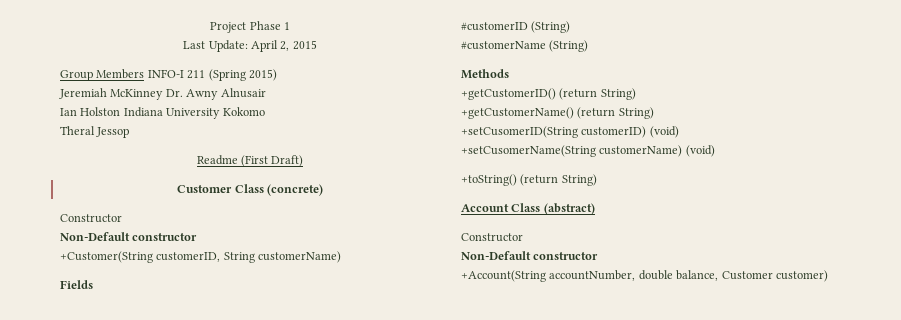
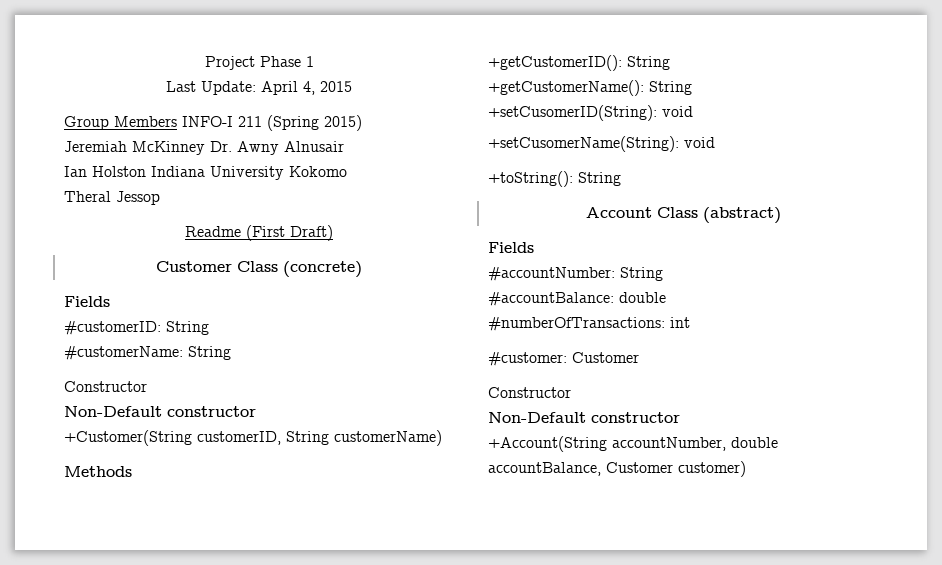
[280,41,290,51] 2, -> [303,81,315,95] 4,
(323, 190) none -> [64,296,110,307] [64,321,209,335] [64,346,231,360] // Fields // #customerID: String // #customerName: String
[60,280,93,289] [461,21,571,33] [461,40,589,52] [461,69,509,79] [461,88,636,100] [461,107,654,119] [461,126,679,138] [461,145,715,157] [461,174,597,186] [461,203,595,215] Fields // #customerID (String) // #customerName (String) // Methods // +getCustomerID() (return String) // +getCustomerName() (return String) // +setCusomerID(String customerID) (void) // +setCusomerName(String customerName) (void) // +toString() (return String) // Account Class (abstract) -> [64,466,132,477] [488,55,670,71] [488,80,692,96] [488,105,693,121] [488,136,715,152] [488,171,621,187] [585,207,781,224] [488,242,534,253] [488,267,663,281] [488,292,666,306] [488,317,690,331] [488,352,639,366] Methods // +getCustomerID(): String // +getCustomerName(): String // +setCusomerID(String): void // +setCusomerName(String): void // +toString(): String // Account Class (abstract) // Fields // #accountNumber: String // #accountBalance: double // #numberOfTransactions: int // #customer: Customer
[676,270,719,281] balance, -> [488,462,601,476] accountBalance,

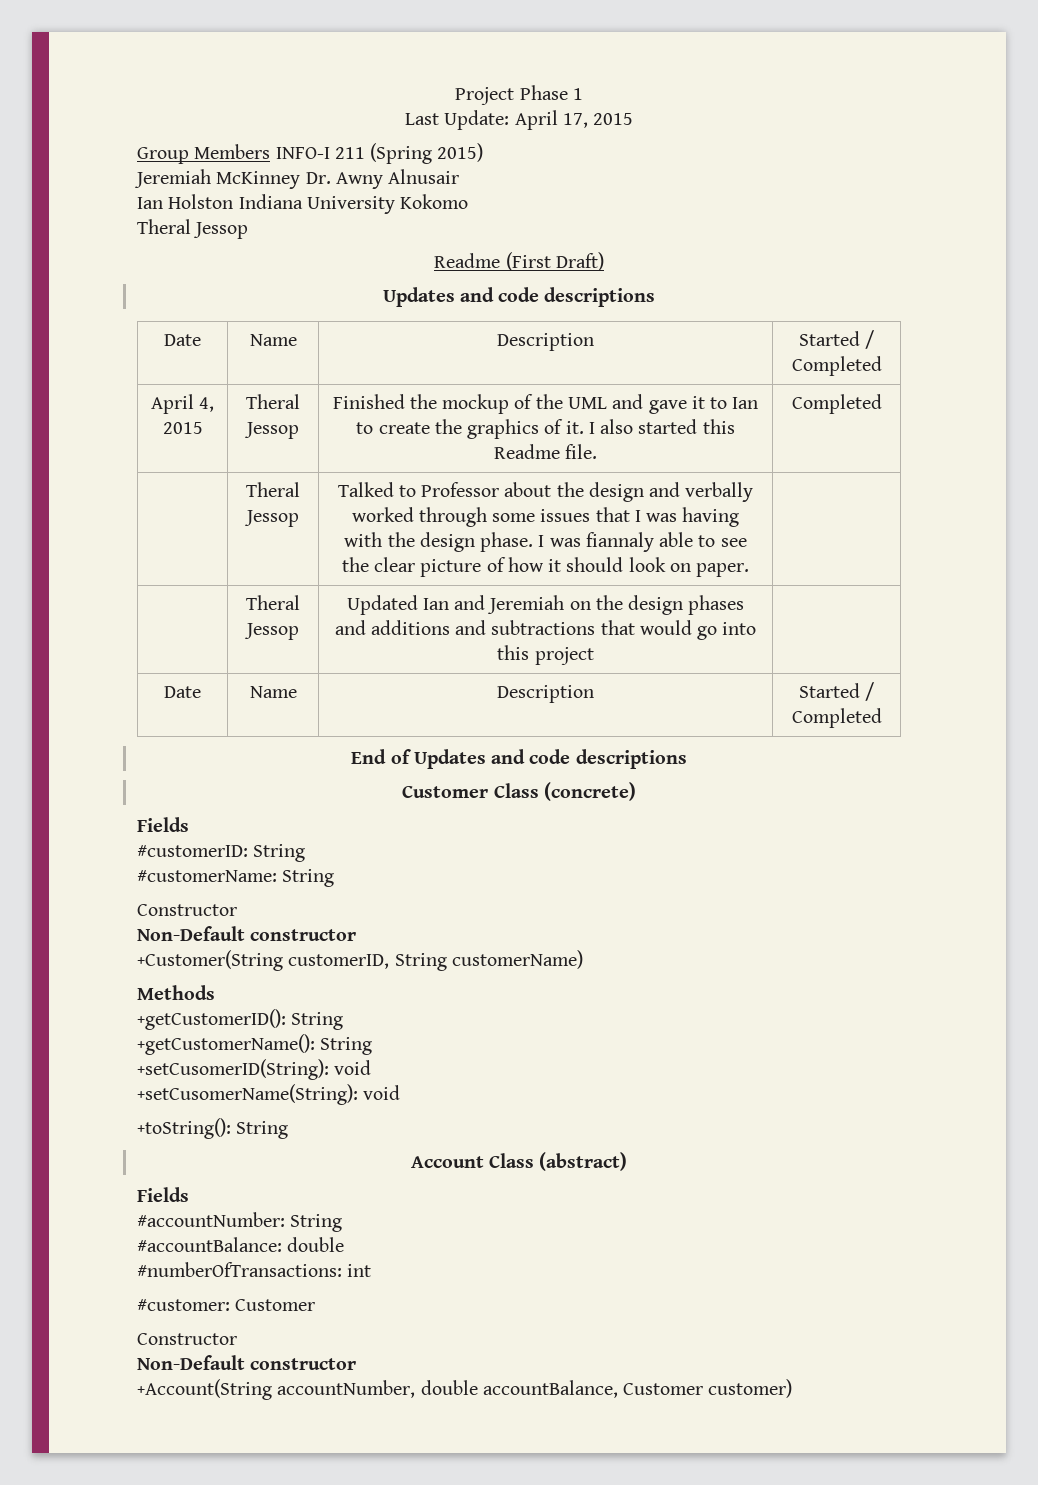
[303,81,315,95] 4, -> [562,113,588,128] 17,
(333, 233) none -> [382,287,656,307] [164,334,201,346] [249,334,297,346] [497,333,594,351] [798,330,875,349] [791,356,882,376] [150,394,215,414] [162,422,203,434] [246,394,300,409] [244,422,299,439] [332,394,759,414] [356,419,735,439] [493,444,598,459] [791,394,882,414] [246,482,300,497] [244,510,299,527] [337,482,754,502] [351,507,740,527] [344,532,747,552] [341,557,750,577] [246,595,300,610] [244,623,299,640] [346,595,745,615] [334,620,757,640] [497,645,594,665] [164,686,201,698] [249,686,297,698] [497,685,594,703] [798,682,875,701] [791,708,882,728] [351,749,687,769] // Updates and code descriptions // Date | Name | Description | Started / Completed // April 4, 2015 | Theral Jessop | Finished the mockup of the UML and gave it to Ian to create the graphics of it. I also started this Readme file. | Completed // | Theral Jessop | Talked to Professor about the design and verbally worked through some issues that I was having with the design phase. I was fiannaly able to see the clear picture of how it should look on paper. | // | Theral Jessop | Updated Ian and Jeremiah on the design phases and additions and subtractions that would go into this project | // Date | Name | Description | Started / Completed // End of Updates and code descriptions

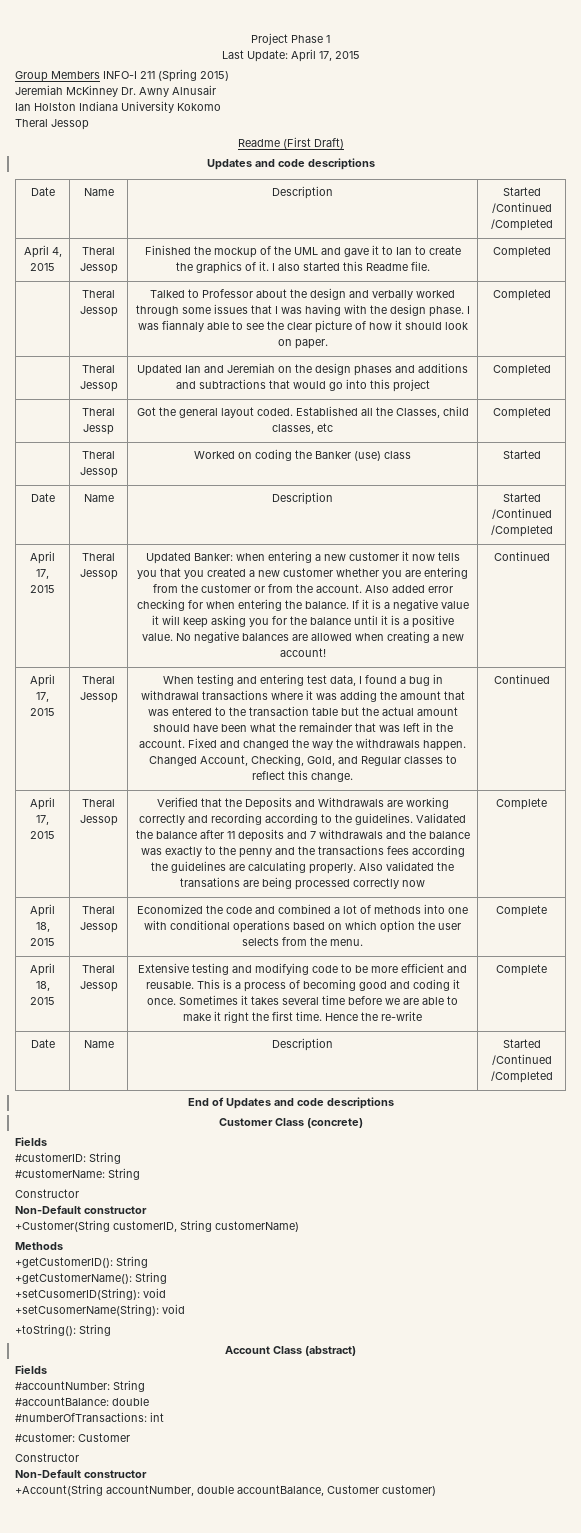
[865,330,875,349] [791,356,882,376] / Completed -> [491,202,552,213] [490,219,553,231] /Continued /Completed
(750, 570) none -> [492,289,551,301] Completed
[164,686,201,698] [249,686,297,698] [497,685,594,703] [798,682,875,701] [791,708,882,728] // Date | Name | Description | Started / Completed -> [492,364,551,376] [82,408,115,416] [83,424,114,435] [136,406,469,418] [272,423,333,434] [492,407,551,419] [82,451,115,459] [79,467,118,478] [194,449,411,461] [502,450,541,459] [30,493,55,502] [83,494,114,502] [272,492,333,505] [502,493,541,502] [491,508,552,519] [490,525,553,537] [30,551,55,564] [36,569,49,579] [30,585,55,593] [82,553,115,561] [79,569,118,580] [145,551,460,564] [137,567,468,579] [152,584,453,593] [136,599,469,611] [151,615,454,628] [141,631,464,643] [279,648,326,657] [493,551,550,561] [30,674,55,687] [36,692,49,702] [30,708,55,716] [82,676,115,684] [79,692,118,703] [162,674,443,686] [140,690,465,702] [147,706,458,716] [152,722,453,732] [139,738,466,751] [148,754,457,766] [252,770,353,782] [493,674,550,684] [30,797,55,810] [36,815,49,825] [30,831,55,839] [82,799,115,807] [79,815,118,826] [156,797,449,810] [139,813,466,825] [135,829,470,842] [140,845,465,858] [151,861,454,874] [180,877,425,890] [496,798,547,810] [30,904,55,917] [35,922,50,932] [30,938,55,946] [82,906,115,914] [79,922,118,933] [137,904,468,914] [144,920,461,933] [242,937,363,946] [496,905,547,917] [30,963,55,976] [35,981,50,991] [30,997,55,1005] [82,965,115,973] [79,981,118,992] [138,963,467,975] [145,979,460,992] [147,995,458,1005] [183,1011,422,1023] [496,964,547,976] [30,1039,55,1048] [83,1040,114,1048] [272,1038,333,1051] [502,1039,541,1048] [491,1054,552,1065] [490,1071,553,1083] Completed // | Theral Jessp | Got the general layout coded. Established all the Classes, child classes, etc | Completed // | Theral Jessop | Worked on coding the Banker (use) class | Started // Date | Name | Description | Started /Continued /Completed // April 17, 2015 | Theral Jessop | Updated Banker: when entering a new customer it now tells you that you created a new customer whether you are entering from the customer or from the account. Also added error checking for when entering the balance. If it is a negative value it will keep asking you for the balance until it is a positive value. No negative balances are allowed when creating a new account! | Continued // April 17, 2015 | Theral Jessop | When testing and entering test data, I found a bug in withdrawal transactions where it was adding the amount that was entered to the transaction table but the actual amount should have been what the remainder that was left in the account. Fixed and changed the way the withdrawals happen. Changed Account, Checking, Gold, and Regular classes to reflect this change. | Continued // April 17, 2015 | Theral Jessop | Verified that the Deposits and Withdrawals are working correctly and recording according to the guidelines. Validated the balance after 11 deposits and 7 withdrawals and the balance was exactly to the penny and the transactions fees according the guidelines are calculating properly. Also validated the transations are being processed correctly now | Complete // April 18, 2015 | Theral Jessop | Economized the code and combined a lot of methods into one with conditional operations based on which option the user selects from the menu. | Complete // April 18, 2015 | Theral Jessop | Extensive testing and modifying code to be more efficient and reusable. This is a process of becoming good and coding it once. Sometimes it takes several time before we are able to make it right the first time. Hence the re-write | Complete // Date | Name | Description | Started /Continued /Completed

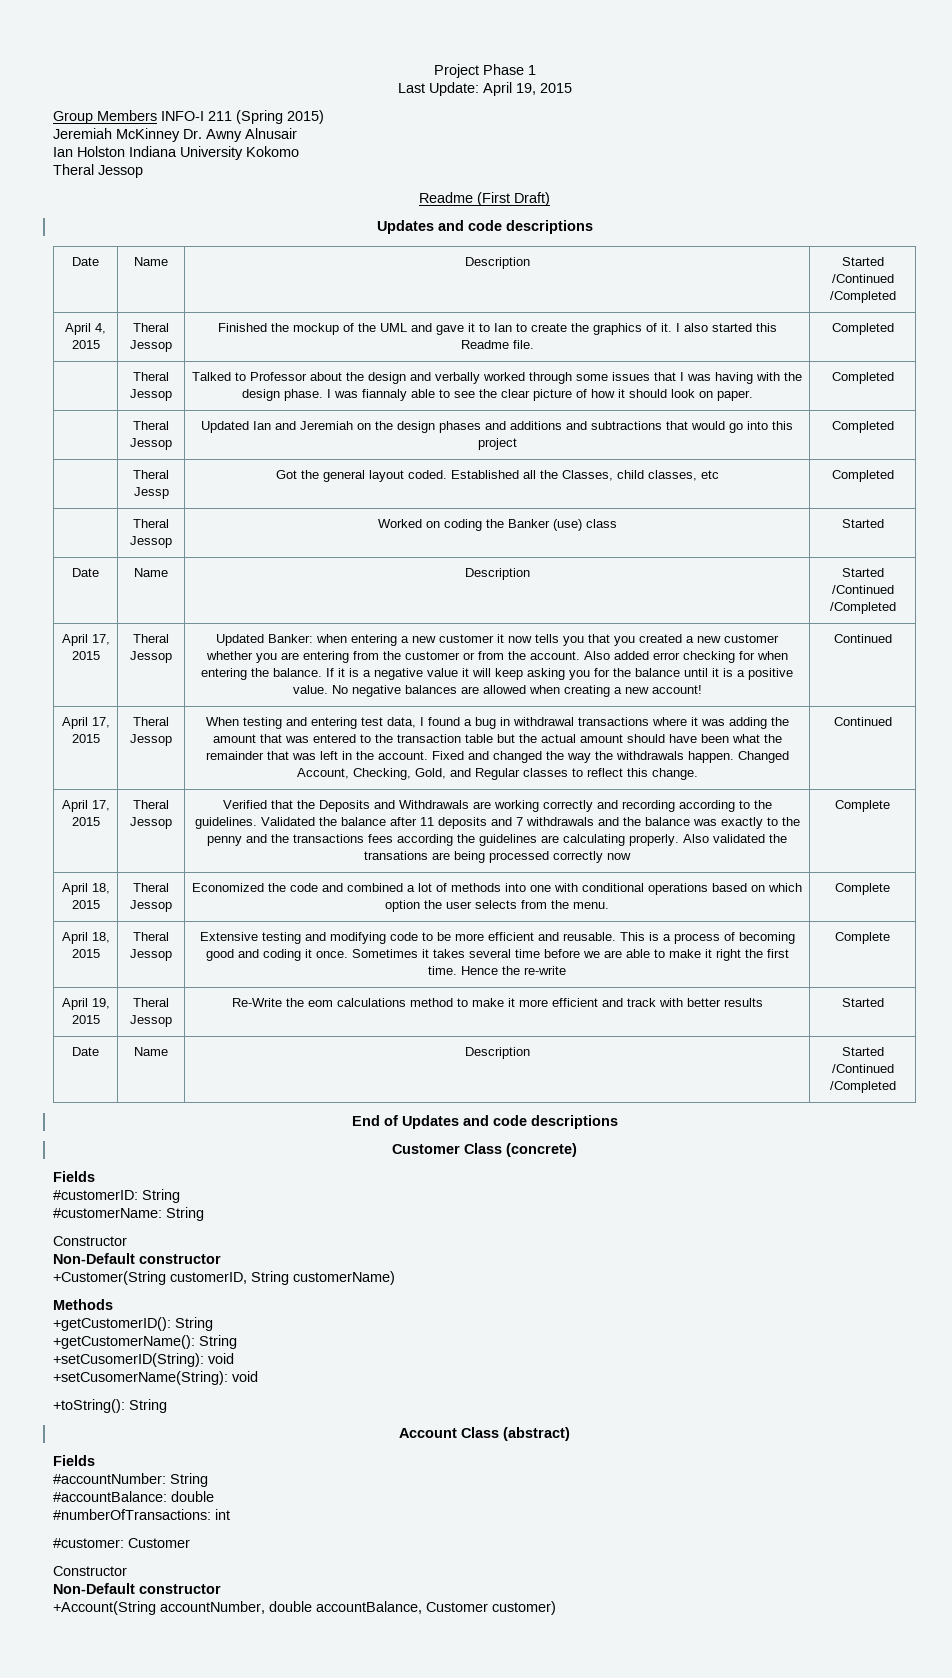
[318,51,332,61] 17, -> [515,83,536,95] 19,
(547, 970) none -> [61,998,110,1010] [71,1015,100,1024] [133,998,169,1007] [130,1015,172,1027] [231,998,763,1007] [841,998,884,1007] // April 19, 2015 | Theral Jessop | Re-Write the eom calculations method to make it more efficient and track with better results | Started

